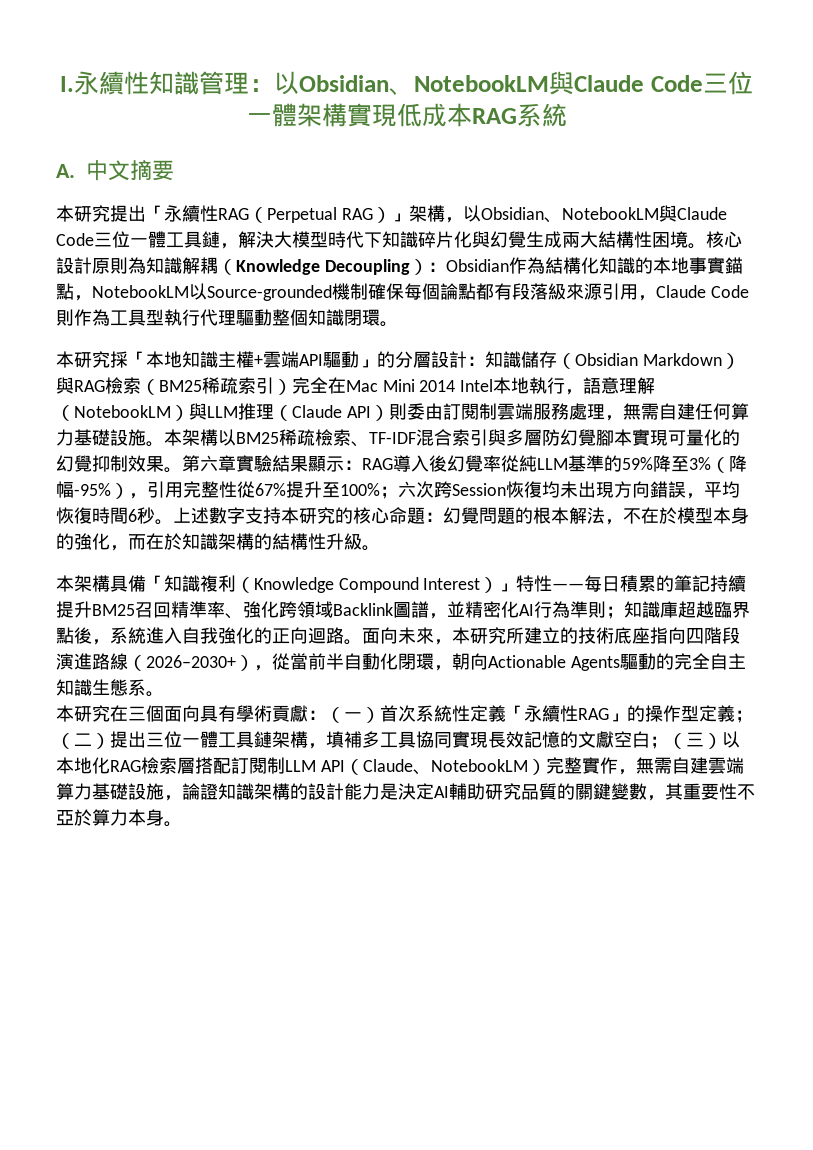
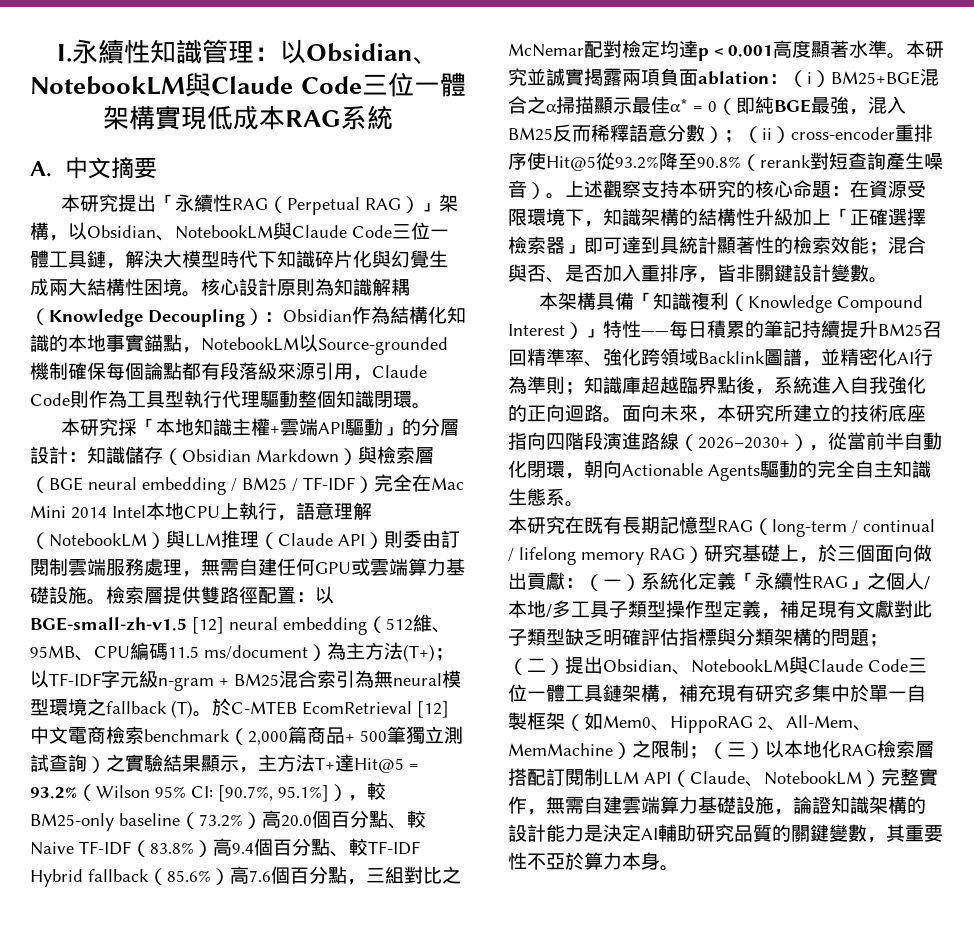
[74,377,274,395] RAG檢索（BM25稀疏索引 -> [377,446,434,464] [30,476,355,495] 檢索層（BGE neural embedding / BM25 / TF-IDF
(530, 385) none -> [184,502,239,519] CPU上
(731, 411) none -> [315,558,408,576] GPU或雲端
[164,429,740,447] [56,455,747,473] [56,481,740,499] [56,507,245,525] 本架構以BM25稀疏檢索、TF-IDF混合索引與多層防幻覺腳本實現可量化的幻覺抑制效果。第六章實驗結果顯示：RAG導入後幻覺率從純LLM基準的59%降至3%（降幅-95%），引用完整性從67%提升至100%；六次跨Session恢復均未出現方向錯誤，平均恢復時間6秒。上述數字 -> [106,586,334,604] [30,614,451,635] [30,642,454,662] [30,670,461,691] [30,698,449,718] [30,726,463,745] [30,754,419,773] [30,782,386,802] [30,810,426,831] [30,838,420,857] [30,866,461,887] [508,40,944,61] [508,68,939,87] [508,96,906,115] [508,124,933,143] [508,152,943,171] [508,180,641,199] 檢索層提供雙路徑配置：以BGE-small-zh-v1.5 [12] neural embedding（512維、95MB、CPU編碼11.5 ms/document）為主方法(T+)；以TF-IDF字元級n-gram + BM25混合索引為無neural模型環境之fallback (T)。於C-MTEB EcomRetrieval [12]中文電商檢索benchmark（2,000篇商品+ 500筆獨立測試查詢）之實驗結果顯示，主方法T+達Hit@5 = 93.2%（Wilson 95% CI: [90.7%, 95.1%]），較BM25-only baseline（73.2%）高20.0個百分點、較Naive TF-IDF（83.8%）高9.4個百分點、較TF-IDF Hybrid fallback（85.6%）高7.6個百分點，三組對比之McNemar配對檢定均達p < 0.001高度顯著水準。本研究並誠實揭露兩項負面ablation：（i）BM25+BGE混合之α掃描顯示最佳α* = 0（即純BGE最強，混入BM25反而稀釋語意分數）；（ii）cross-encoder重排序使Hit@5從93.2%降至90.8%（rerank對短查詢產生噪音）。上述觀察
[443,507,749,525] [56,533,182,551] 幻覺問題的根本解法，不在於模型本身的強化，而在於 -> [850,180,926,198] [508,208,603,227] 在資源受限環境下，
(362, 541) none -> [793,208,926,226] [508,236,926,255] [508,264,869,283] 加上「正確選擇檢索器」即可達到具統計顯著性的檢索效能；混合與否、是否加入重排序，皆非關鍵設計變數
[128,705,272,722] 三個面向具有學術 -> [584,516,935,537] [508,544,932,565] [508,572,527,590] 既有長期記憶型RAG（long-term / continual / lifelong memory RAG）研究基礎上，於三個面向做出
[380,705,470,722] 首次系統性 -> [641,572,698,590] 系統化
[627,705,753,723] [56,731,146,749] 的操作型定義；（二）提出 -> [867,572,930,590] [508,600,932,619] [508,628,888,647] [508,656,908,675] 之個人/本地/多工具子類型操作型定義，補足現有文獻對此子類型缺乏明確評估指標與分類架構的問題；（二）提出Obsidian、NotebookLM與Claude Code
[326,731,650,748] 填補多工具協同實現長效記憶的文獻空白 -> [679,684,926,702] [508,712,872,733] [508,740,689,759] 補充現有研究多集中於單一自製框架（如Mem0、HippoRAG 2、All-Mem、MemMachine）之限制

